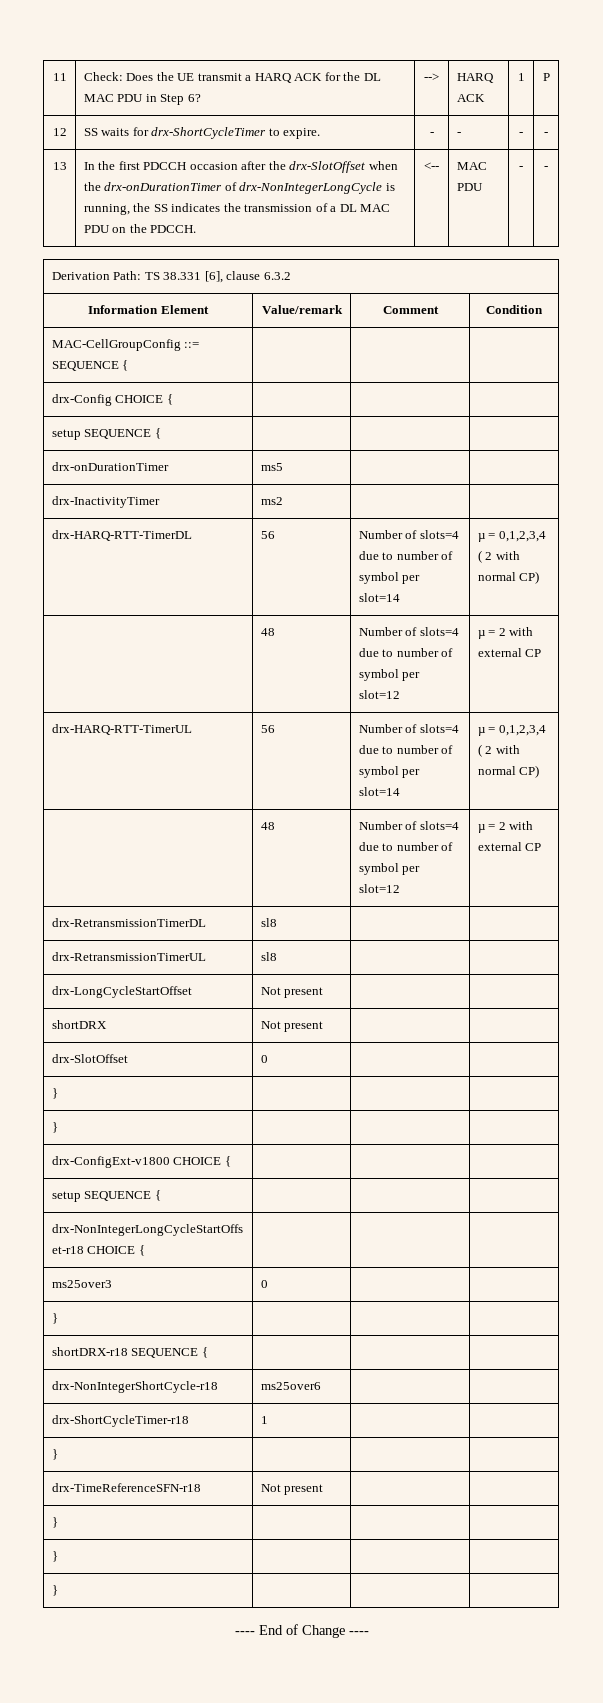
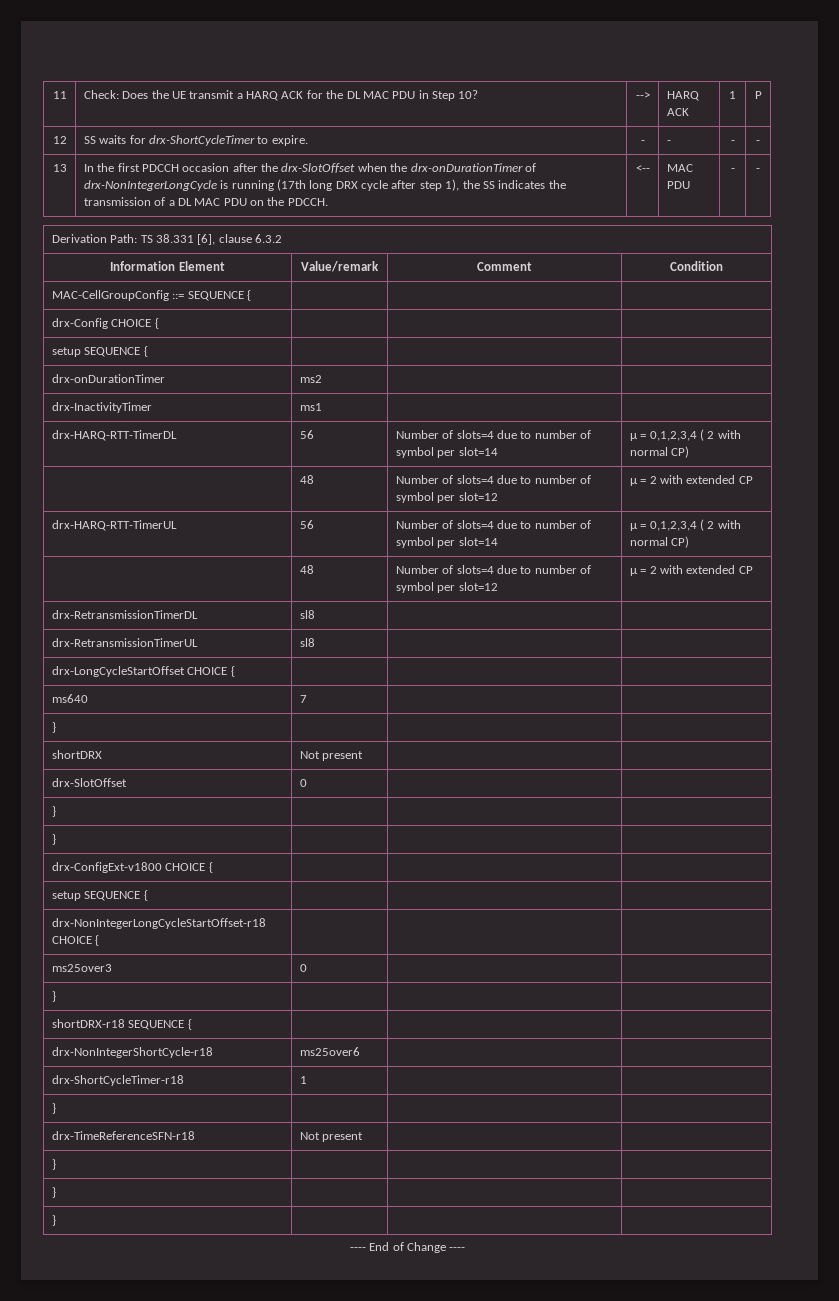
[187,94,201,102] 6? -> [458,90,479,99] 10?
[83,204,130,215] running, -> [231,179,460,191] running (17th long DRX cycle after step 1),
[260,463,283,471] ms5 -> [299,375,322,383] ms2
[260,497,283,505] ms2 -> [299,403,322,411] ms1
[477,648,522,657] external -> [686,475,736,484] extended
[477,842,522,851] external -> [686,565,736,574] extended
[260,987,324,998] | Not present -> [187,666,235,677] [51,694,88,703] [299,695,307,703] [51,722,56,733] CHOICE { | | | // ms640 | 7 | | // } |

